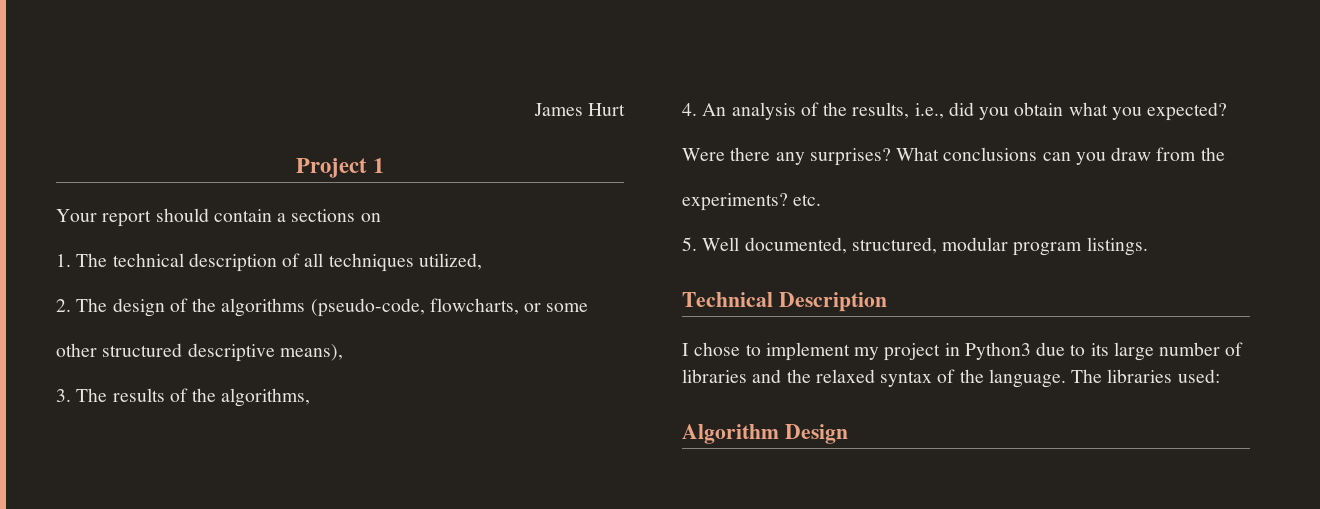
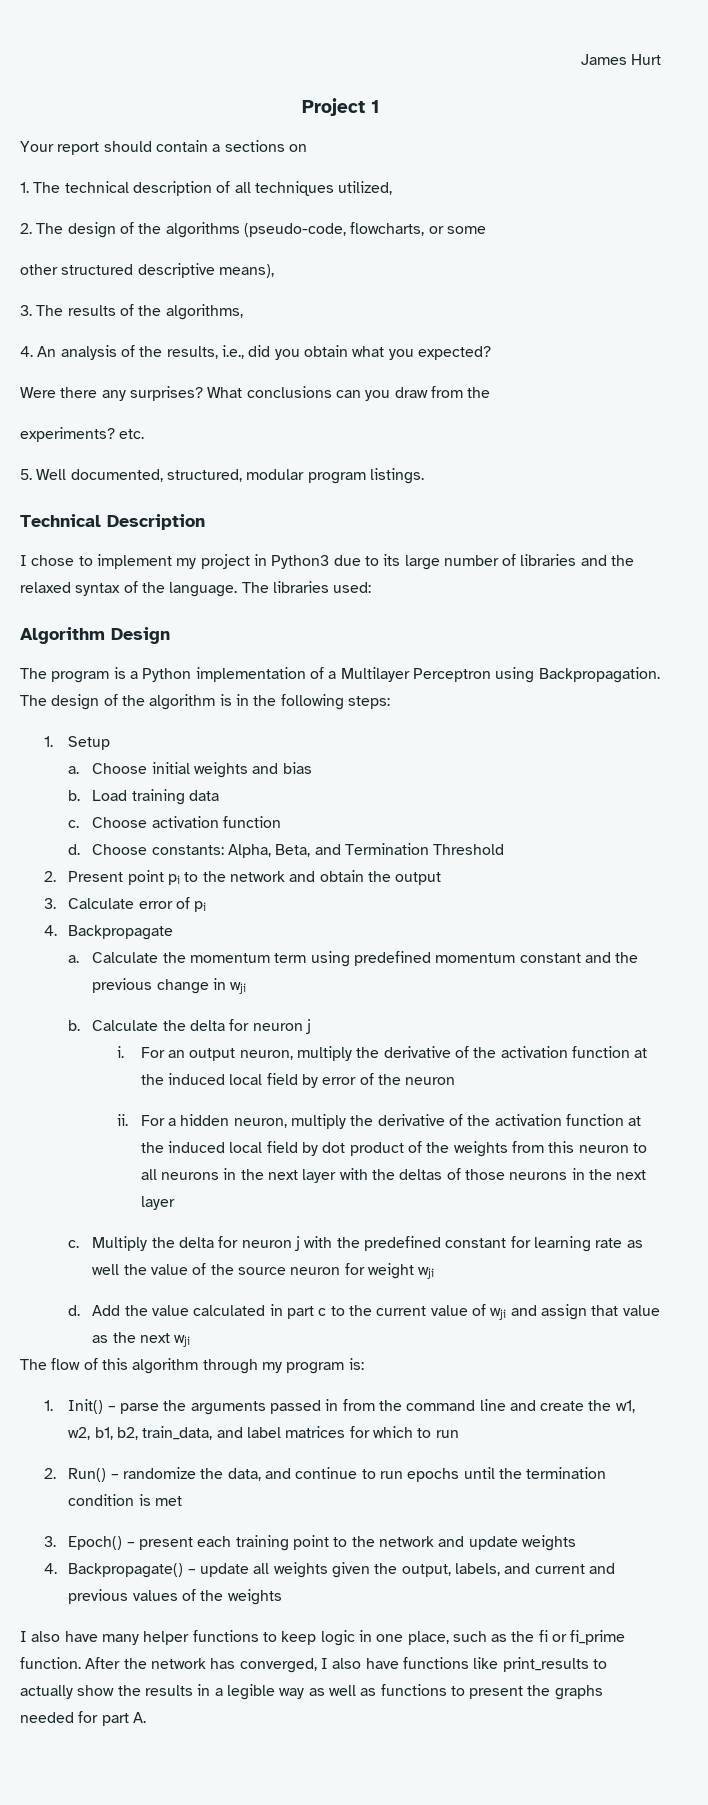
(848, 434) none -> [20,667,660,683] [20,694,390,710] [44,736,111,750] [68,762,312,778] [68,789,220,805] [68,816,282,828] [68,843,505,858] [44,870,442,885] [44,897,207,912] [44,925,174,940] [68,951,639,967] [92,978,247,994] [68,1019,312,1034] [116,1046,648,1061] [140,1073,456,1088] [116,1114,642,1129] [140,1141,647,1157] [140,1168,647,1183] [140,1196,175,1210] [68,1236,643,1252] [92,1263,435,1279] [68,1304,660,1320] [92,1332,191,1347] [20,1358,364,1374] [44,1399,635,1415] [68,1426,459,1440] [44,1467,607,1482] [68,1494,182,1506] [44,1535,576,1551] [44,1562,615,1578] [68,1589,282,1605] [20,1630,626,1646] [20,1657,607,1673] [20,1684,603,1700] [20,1711,146,1726] // The program is a Python implementation of a Multilayer Perceptron using Backpropagation. The design of the algorithm is in the following steps: // 1. Setup // a. Choose initial weights and bias // b. Load training data // c. Choose activation function // d. Choose constants: Alpha, Beta, and Termination Threshold // 2. Present point pi to the network and obtain the output // 3. Calculate error of pi // 4. Backpropagate // a. Calculate the momentum term using predefined momentum constant and the previous change in wji // b. Calculate the delta for neuron j // i. For an output neuron, multiply the derivative of the activation function at the induced local field by error of the neuron // ii. For a hidden neuron, multiply the derivative of the activation function at the induced local field by dot product of the weights from this neuron to all neurons in the next layer with the deltas of those neurons in the next layer // c. Multiply the delta for neuron j with the predefined constant for learning rate as well the value of the source neuron for weight wji // d. Add the value calculated in part c to the current value of wji and assign that value as the next wji // The flow of this algorithm through my program is: // 1. Init() – parse the arguments passed in from the command line and create the w1, w2, b1, b2, train_data, and label matrices for which to run // 2. Run() – randomize the data, and continue to run epochs until the termination condition is met // 3. Epoch() – present each training point to the network and update weights // 4. Backpropagate() – update all weights given the output, labels, and current and previous values of the weights // I also have many helper functions to keep logic in one place, such as the fi or fi_prime function. After the network has converged, I also have functions like print_results to actually show the results in a legible way as well as functions to present the graphs needed for part A.

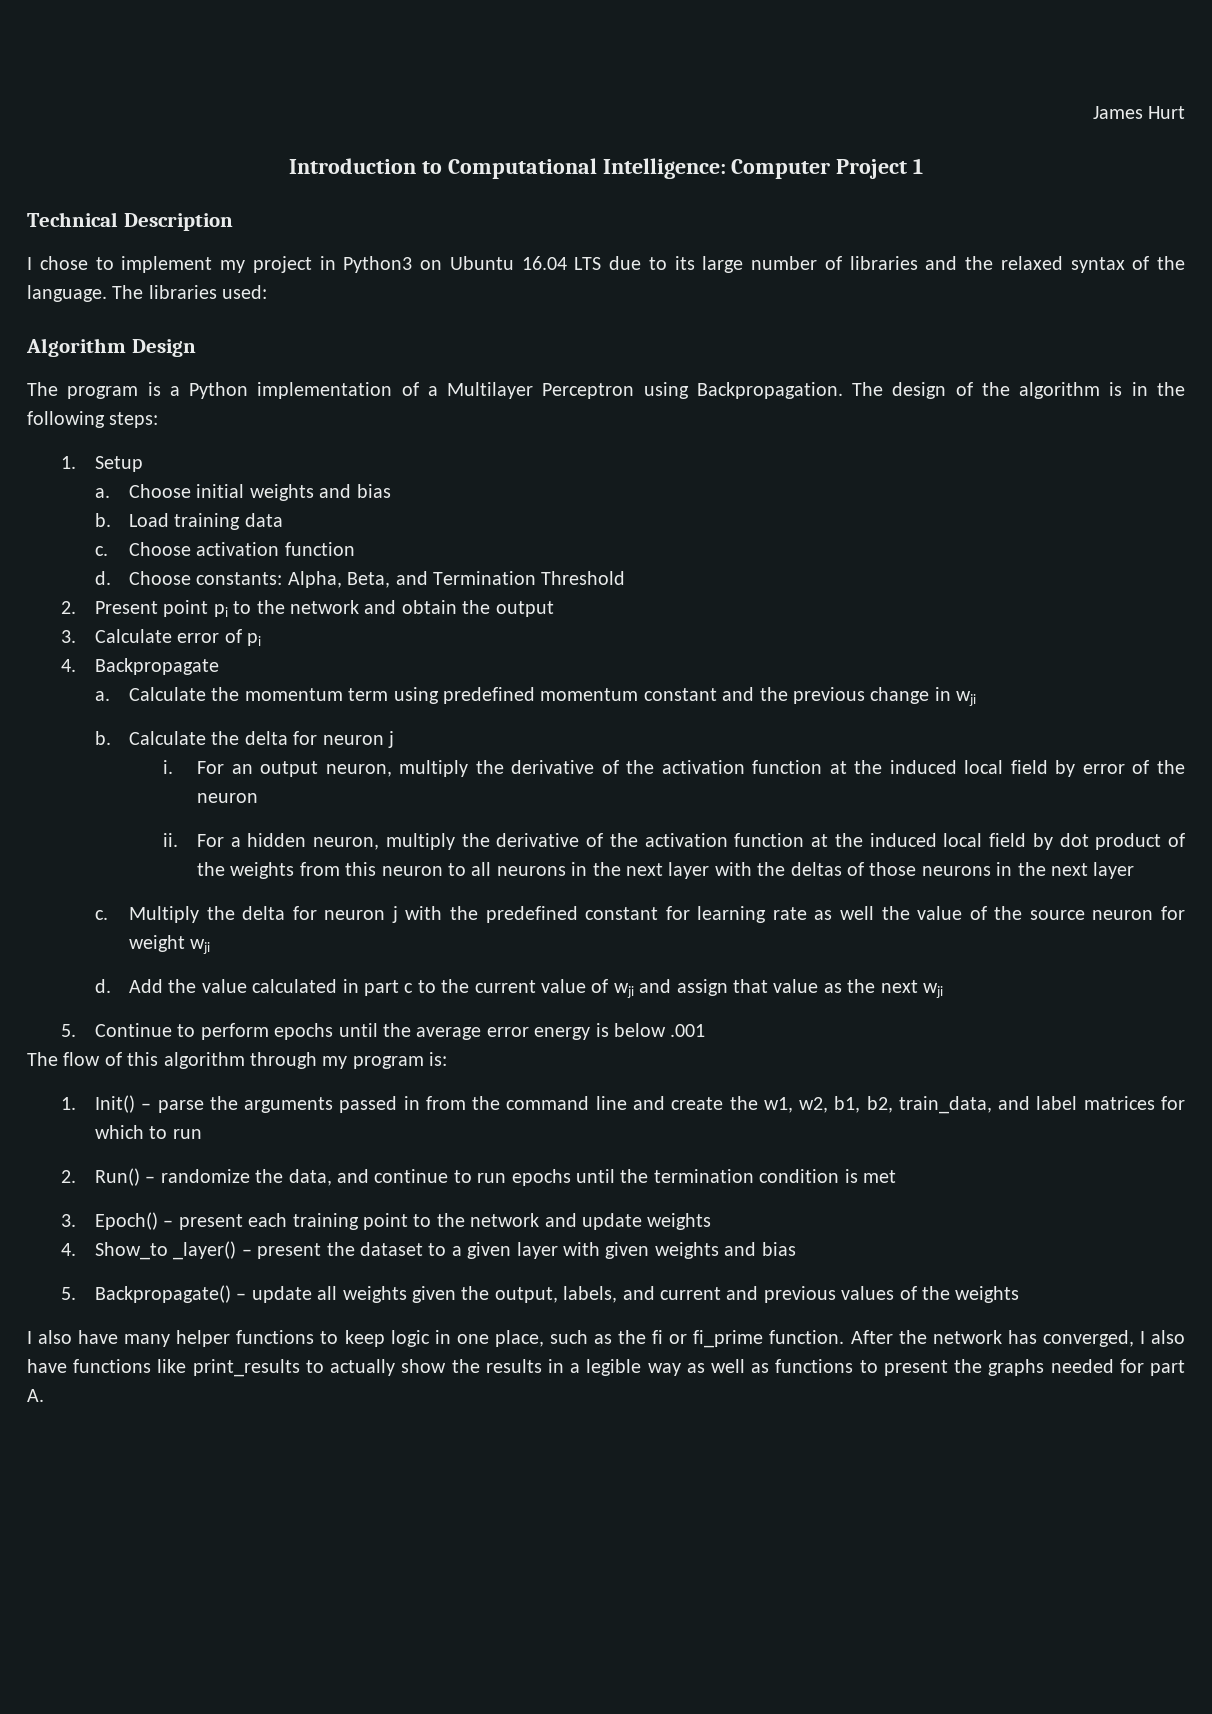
[301,98,380,116] [20,140,307,155] [20,181,393,196] [20,222,486,238] [20,263,274,278] [20,304,243,320] [20,345,491,360] [20,386,491,401] [20,427,145,442] [20,468,424,484] Project 1 // Your report should contain a sections on // 1. The technical description of all techniques utilized, // 2. The design of the algorithms (pseudo-code, flowcharts, or some // other structured descriptive means), // 3. The results of the algorithms, // 4. An analysis of the results, i.e., did you obtain what you expected? // Were there any surprises? What conclusions can you draw from the // experiments? etc. // 5. Well documented, structured, modular program listings. -> [288,158,924,179] Introduction to Computational Intelligence: Computer Project 1
(330, 562) none -> [420,256,602,270] on Ubuntu 16.04 LTS
(191, 1341) none -> [61,1023,706,1040] // 5. Continue to perform epochs until the average error energy is below .001
(58, 1568) none -> [95,1241,796,1260] [61,1287,77,1300] Show_to _layer() – present the dataset to a given layer with given weights and bias // 5.

